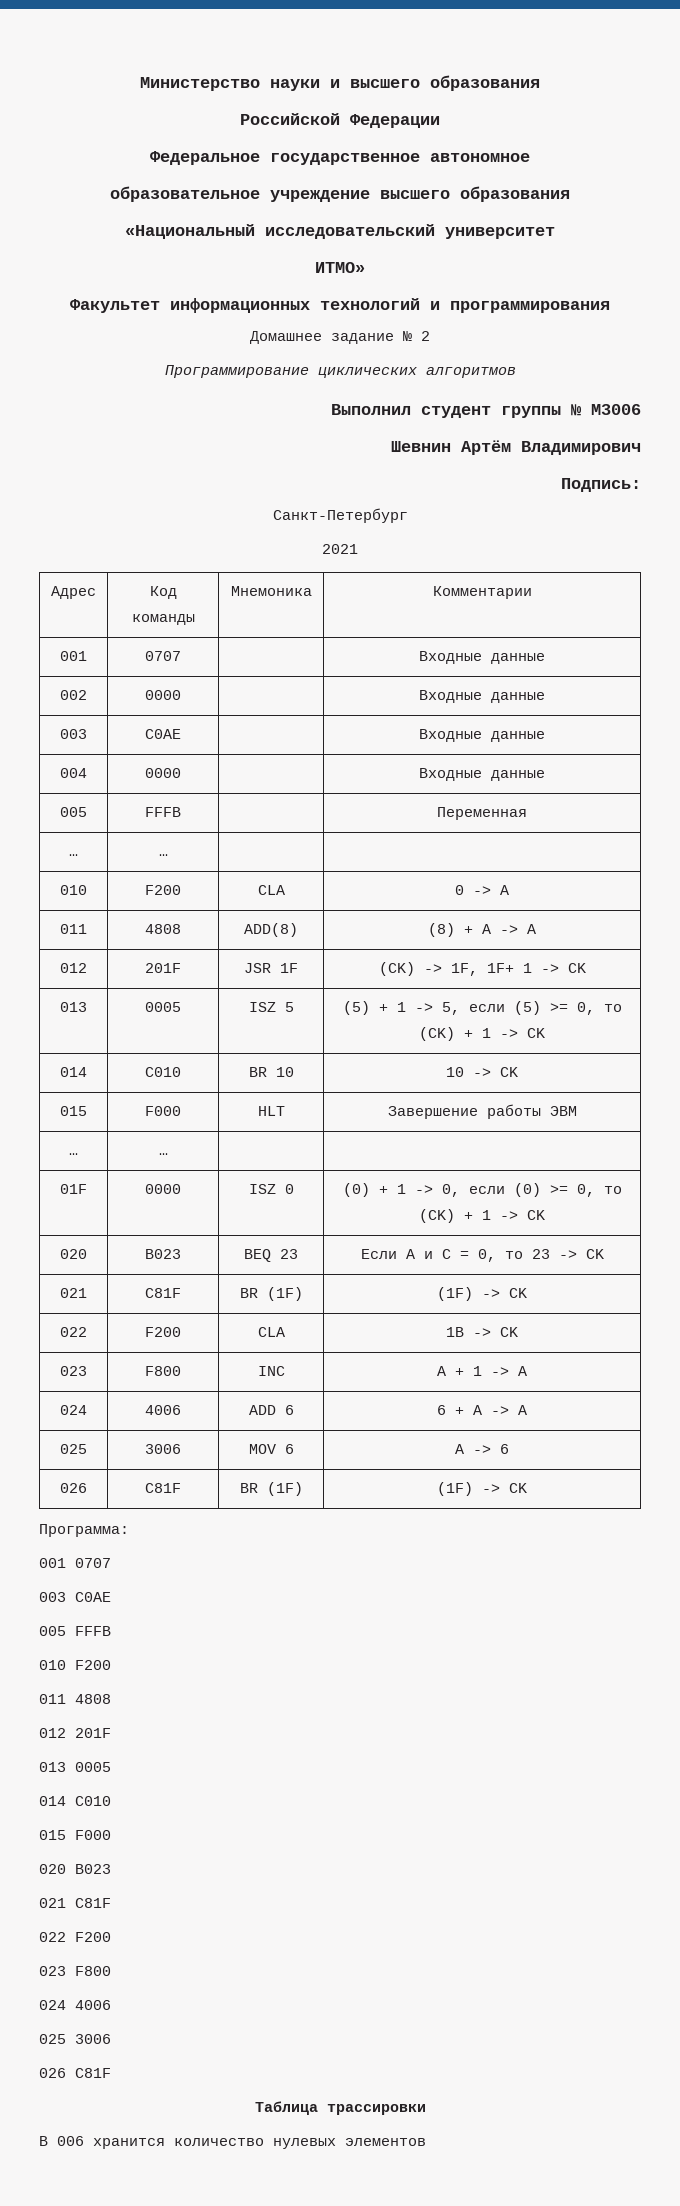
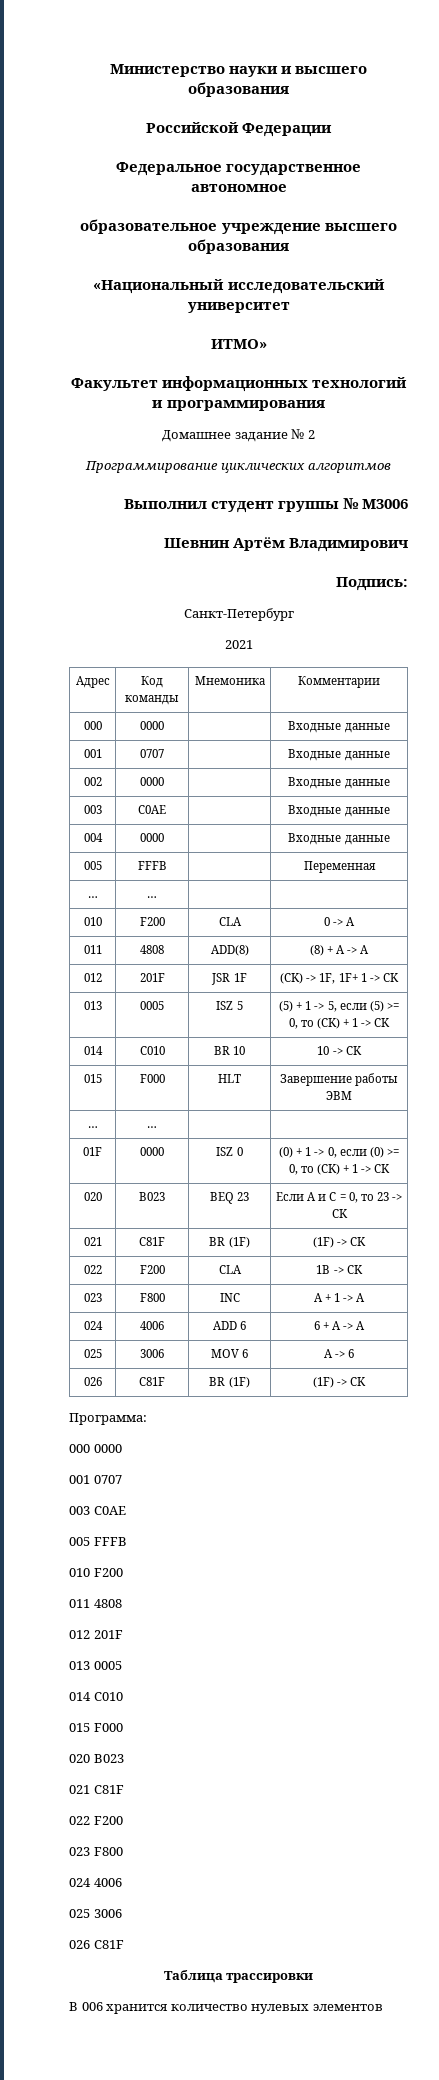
(532, 592) none -> [83,721,102,730] [140,721,164,730] [288,721,390,733] // 000 | 0000 | | Входные данные
(129, 1530) none -> [69,1444,122,1453] // 000 0000

